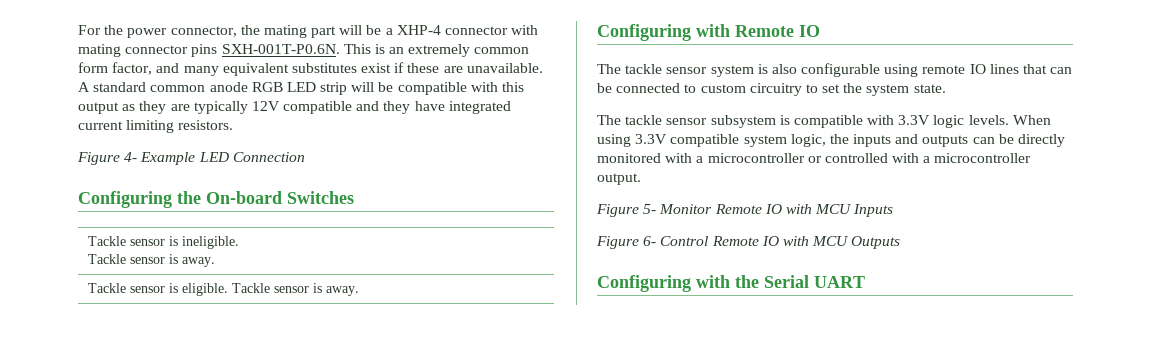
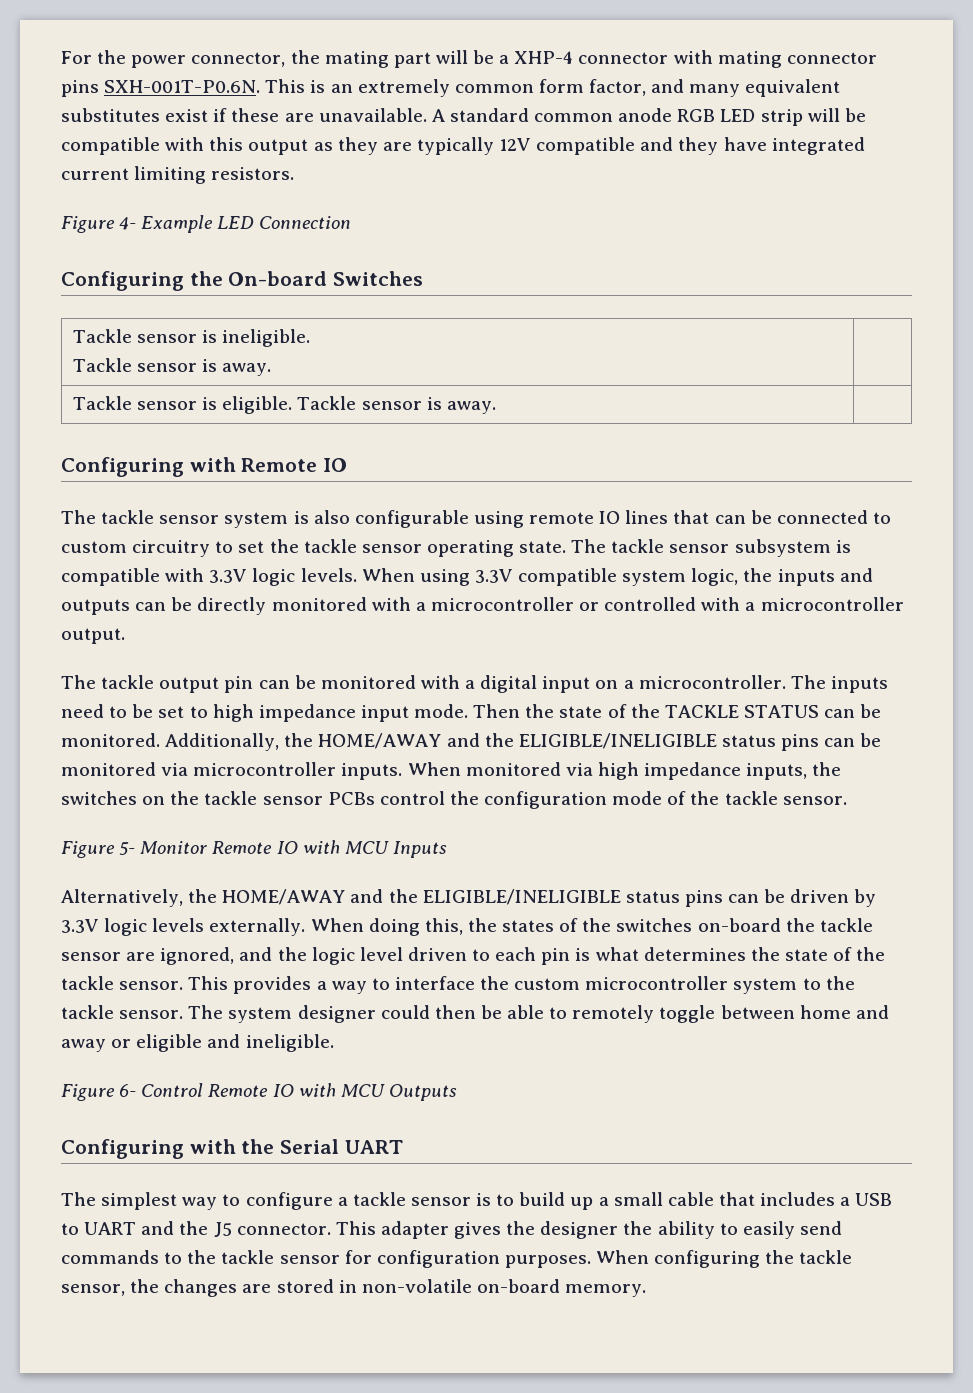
[866,84,910,96] system -> [303,539,514,557] tackle sensor operating
(946, 88) // -> (567, 547) none
(641, 179) none -> [61,675,888,693] [61,704,882,722] [61,733,882,751] [61,762,842,780] [61,791,847,809] // The tackle output pin can be monitored with a digital input on a microcontroller. The inputs need to be set to high impedance input mode. Then the state of the TACKLE STATUS can be monitored. Additionally, the HOME/AWAY and the ELIGIBLE/INELIGIBLE status pins can be monitored via microcontroller inputs. When monitored via high impedance inputs, the switches on the tackle sensor PCBs control the configuration mode of the tackle sensor.
(894, 210) none -> [61,889,877,907] [61,918,873,936] [61,947,886,965] [61,976,855,994] [61,1005,889,1023] [61,1034,334,1052] // Alternatively, the HOME/AWAY and the ELIGIBLE/INELIGIBLE status pins can be driven by 3.3V logic levels externally. When doing this, the states of the switches on-board the tackle sensor are ignored, and the logic level driven to each pin is what determines the state of the tackle sensor. This provides a way to interface the custom microcontroller system to the tackle sensor. The system designer could then be able to remotely toggle between home and away or eligible and ineligible.
(865, 282) none -> [61,1192,893,1210] [61,1221,842,1239] [61,1250,853,1268] [61,1279,647,1297] // The simplest way to configure a tackle sensor is to build up a small cable that includes a USB to UART and the J5 connector. This adapter gives the designer the ability to easily send commands to the tackle sensor for configuration purposes. When configuring the tackle sensor, the changes are stored in non-volatile on-board memory.

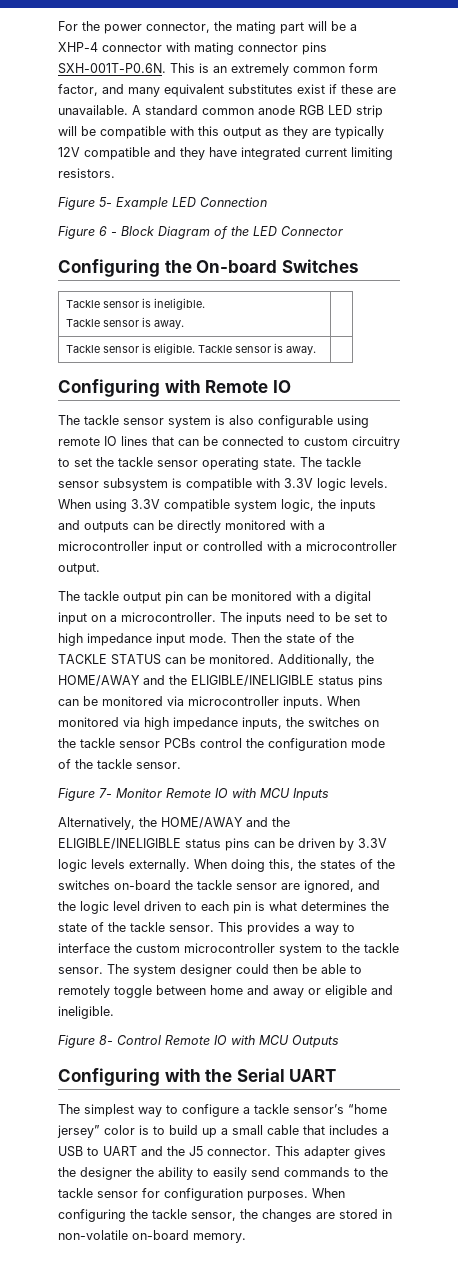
[119,217,137,230] 4- -> [99,197,112,207] 5-
(351, 222) none -> [58,226,343,239] // Figure 6 - Block Diagram of the LED Connector
(574, 604) none -> [153,541,182,554] input
[119,842,136,855] 5- -> [99,788,112,798] 7-
[119,1084,137,1097] 6- -> [99,1035,113,1045] 8-
[410,1197,471,1206] sensor -> [293,1104,387,1114] [57,1125,135,1138] sensor’s “home jersey” color

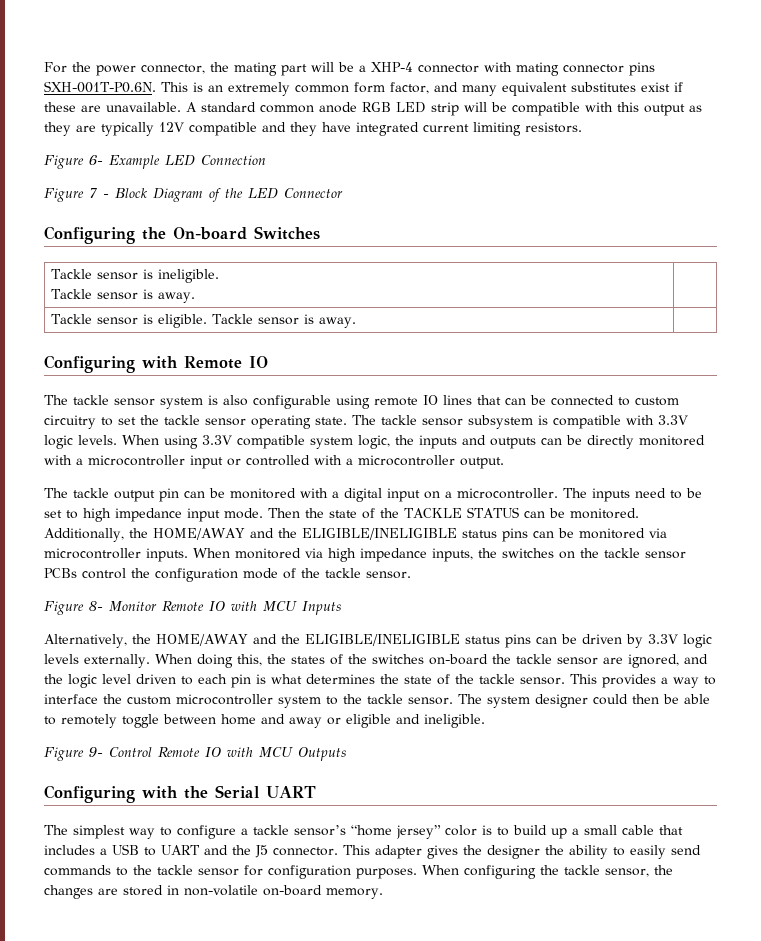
[99,197,112,207] 5- -> [89,155,103,165] 6-
[99,226,107,236] 6 -> [89,188,97,198] 7
[99,788,112,798] 7- -> [89,601,103,611] 8-
[99,1035,113,1045] 8- -> [89,747,103,757] 9-

